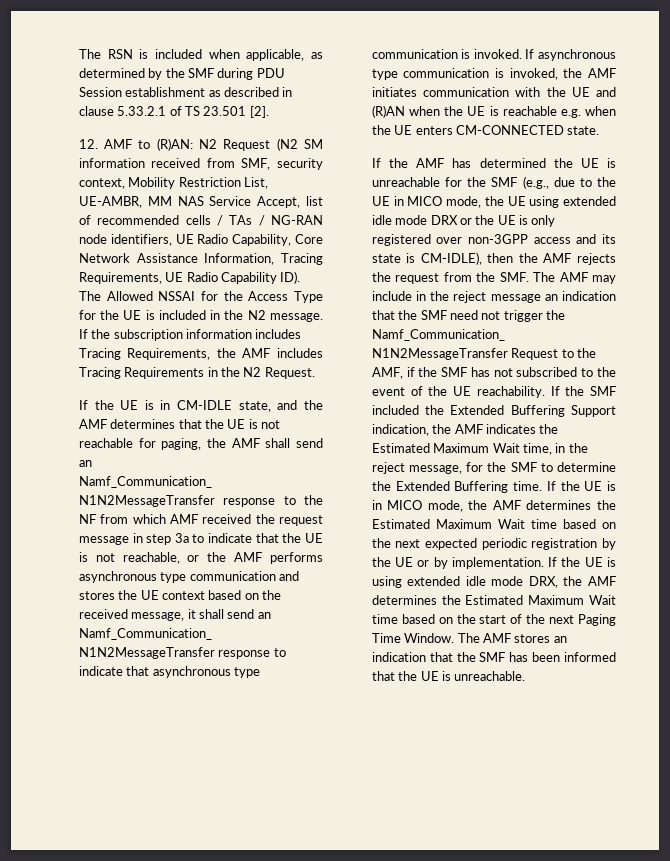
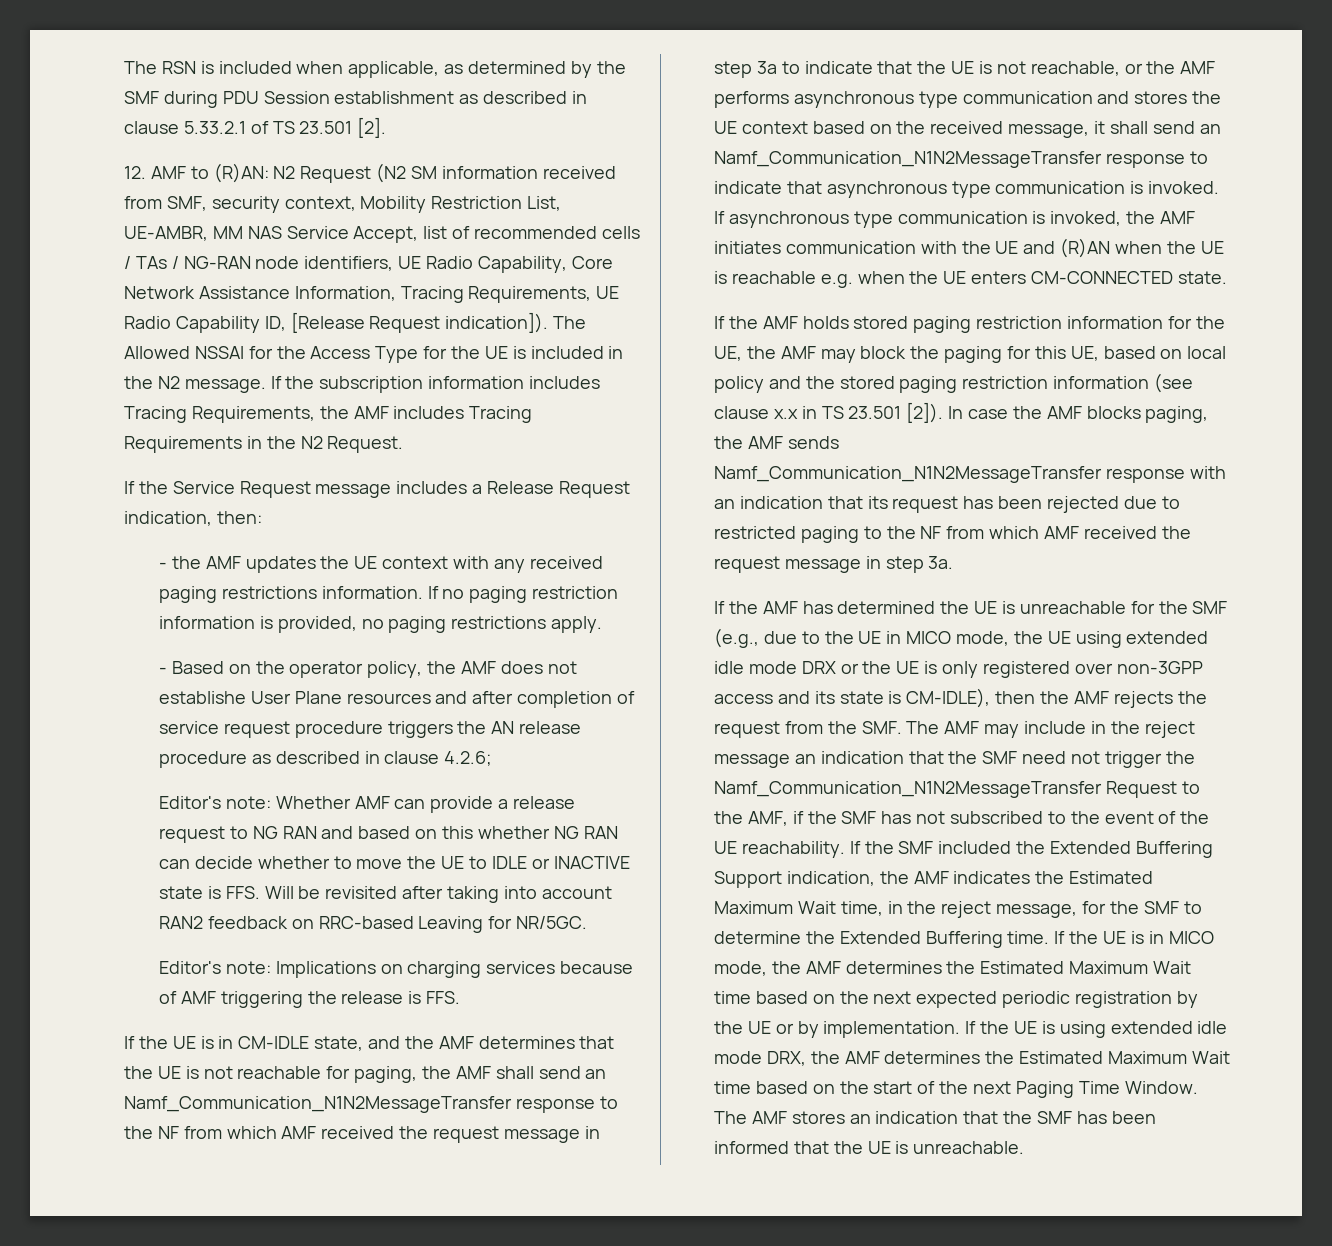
[280,271,301,284] ID). -> [264,312,549,333] ID, [Release Request indication]).
(315, 373) none -> [123,481,630,498] [123,511,262,526] [158,556,603,573] [158,586,619,603] [158,616,603,633] [158,661,577,678] [158,691,636,708] [158,721,582,738] [158,751,493,768] [158,796,576,813] [158,826,618,843] [158,856,630,869] [158,886,612,903] [158,916,588,933] [158,961,634,978] [158,991,461,1008] // If the Service Request message includes a Release Request indication, then: // - the AMF updates the UE context with any received paging restrictions information. If no paging restriction information is provided, no paging restrictions apply. // - Based on the operator policy, the AMF does not establishe User Plane resources and after completion of service request procedure triggers the AN release procedure as described in clause 4.2.6; // Editor's note: Whether AMF can provide a release request to NG RAN and based on this whether NG RAN can decide whether to move the UE to IDLE or INACTIVE state is FFS. Will be revisited after taking into account RAN2 feedback on RRC-based Leaving for NR/5GC. // Editor's note: Implications on charging services because of AMF triggering the release is FFS.
(600, 130) none -> [713,316,1225,333] [713,346,1227,363] [713,373,1194,393] [713,402,1209,423] [713,436,839,449] [713,466,1226,483] [713,496,1180,513] [713,526,1191,543] [713,556,954,573] // If the AMF holds stored paging restriction information for the UE, the AMF may block the paging for this UE, based on local policy and the stored paging restriction information (see clause x.x in TS 23.501 [2]). In case the AMF blocks paging, the AMF sends Namf_Communication_N1N2MessageTransfer response with an indication that its request has been rejected due to restricted paging to the NF from which AMF received the request message in step 3a.

